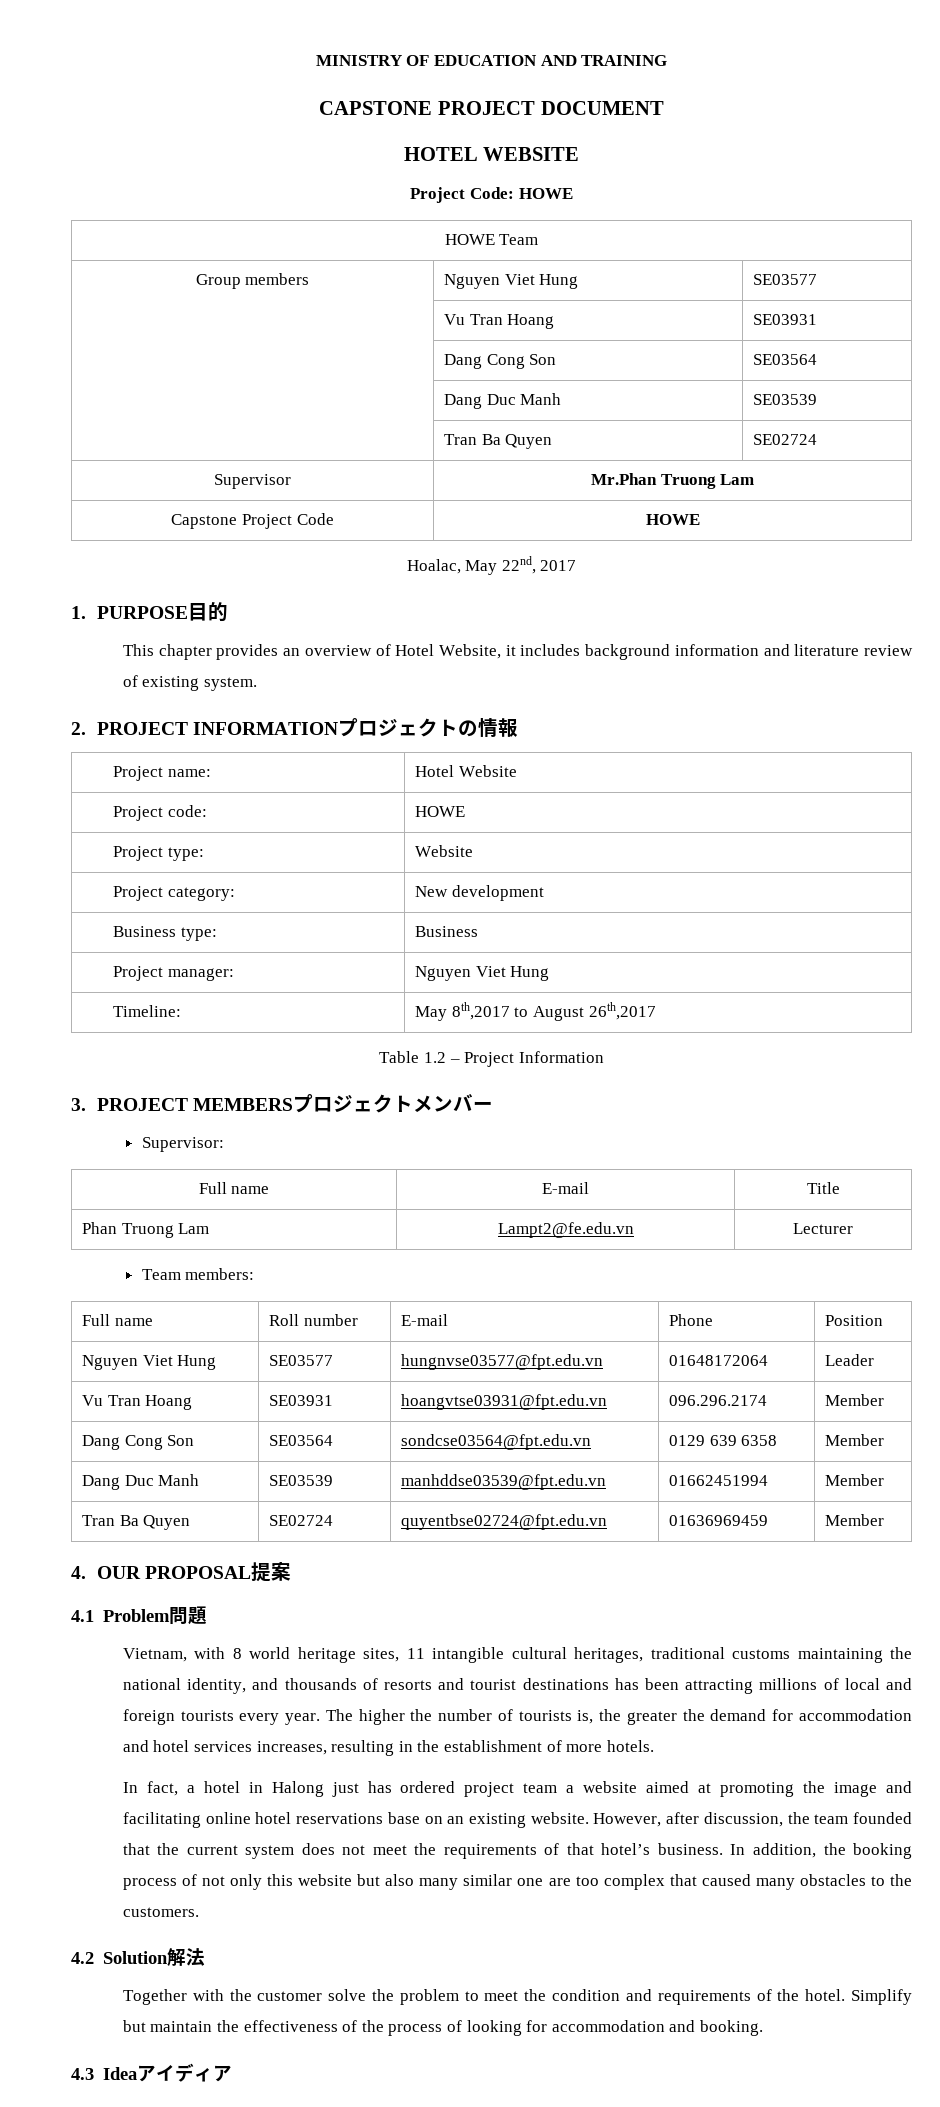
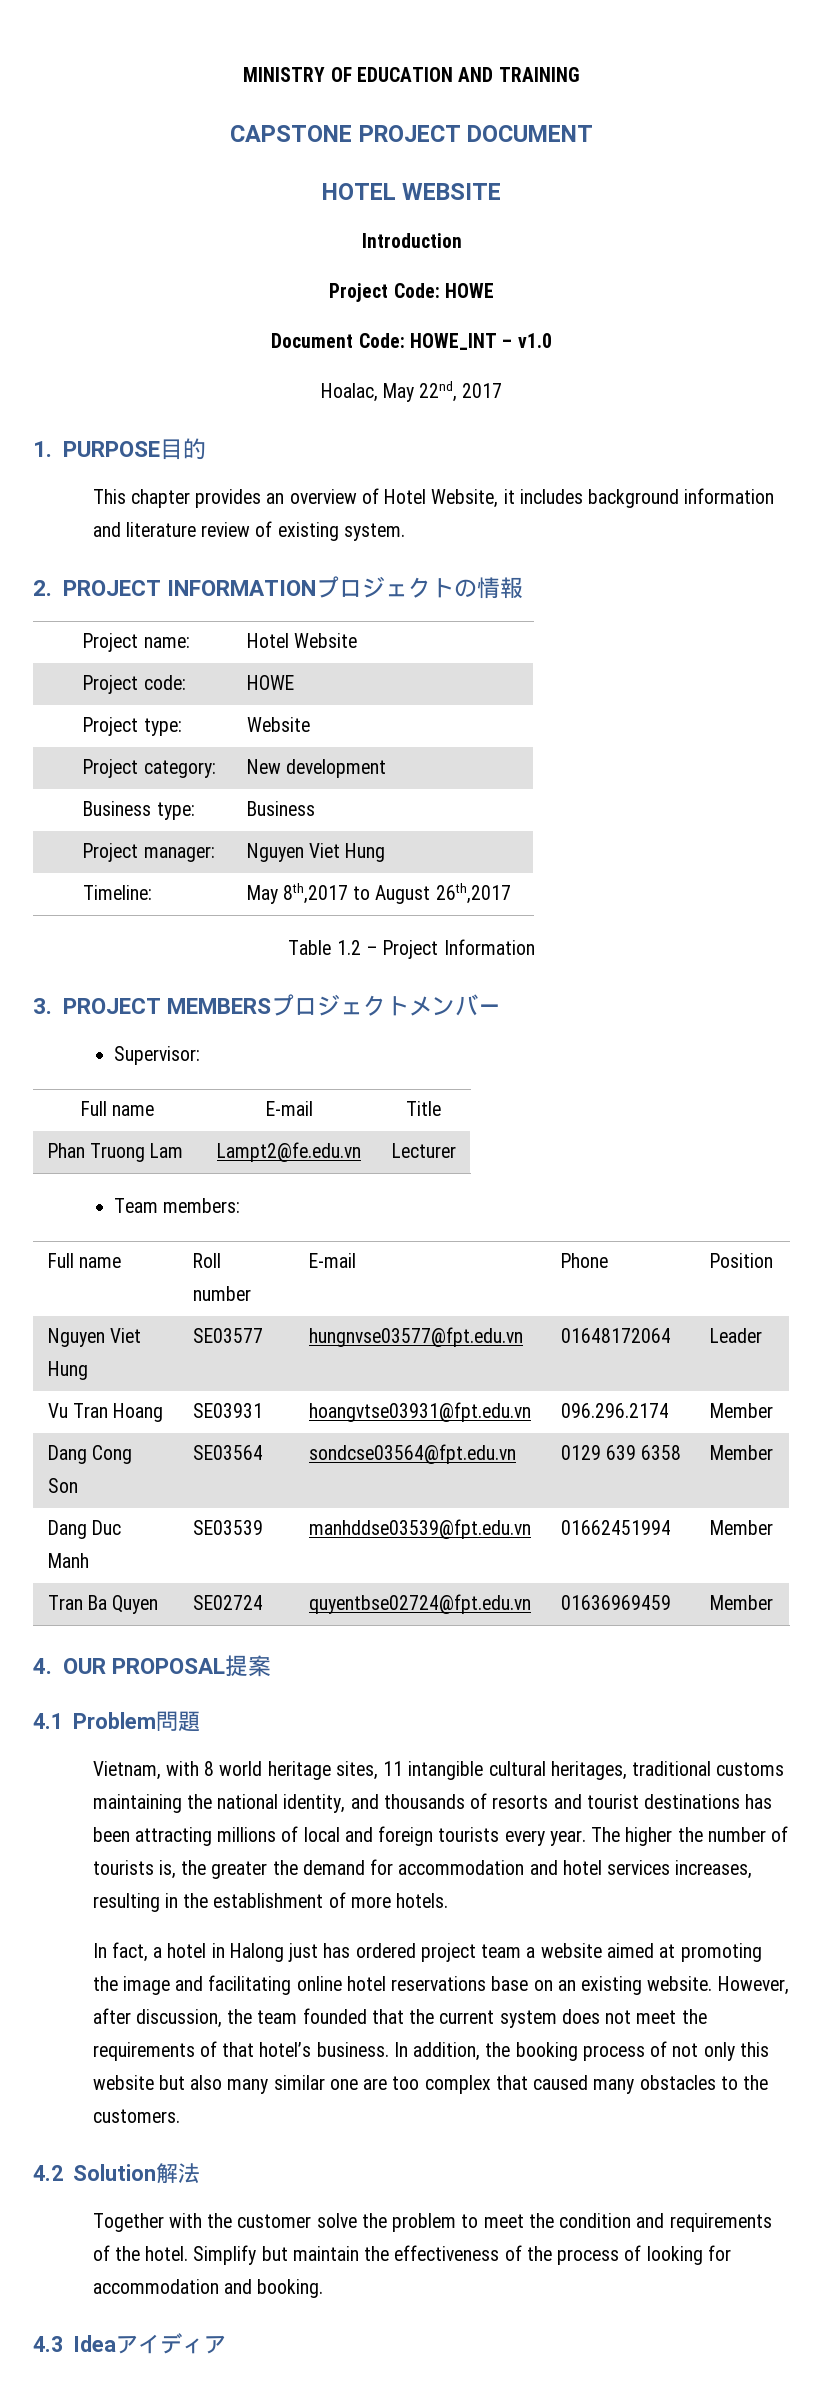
(580, 154) none -> [361,233,462,248] // Introduction
[444,234,539,245] [195,273,310,289] [444,274,579,289] [753,274,818,285] [444,314,555,329] [753,314,818,325] [444,354,557,369] [753,354,818,365] [444,393,562,409] [753,394,818,405] [444,434,553,449] [753,434,818,445] [214,474,291,489] [590,473,755,489] [171,513,334,529] [645,514,700,525] // HOWE Team // Group members | Nguyen Viet Hung | SE03577 // | Vu Tran Hoang | SE03931 // | Dang Cong Son | SE03564 // | Dang Duc Manh | SE03539 // | Tran Ba Quyen | SE02724 // Supervisor | Mr.Phan Truong Lam // Capstone Project Code | HOWE -> [271,333,552,350] // Document Code: HOWE_INT – v1.0

